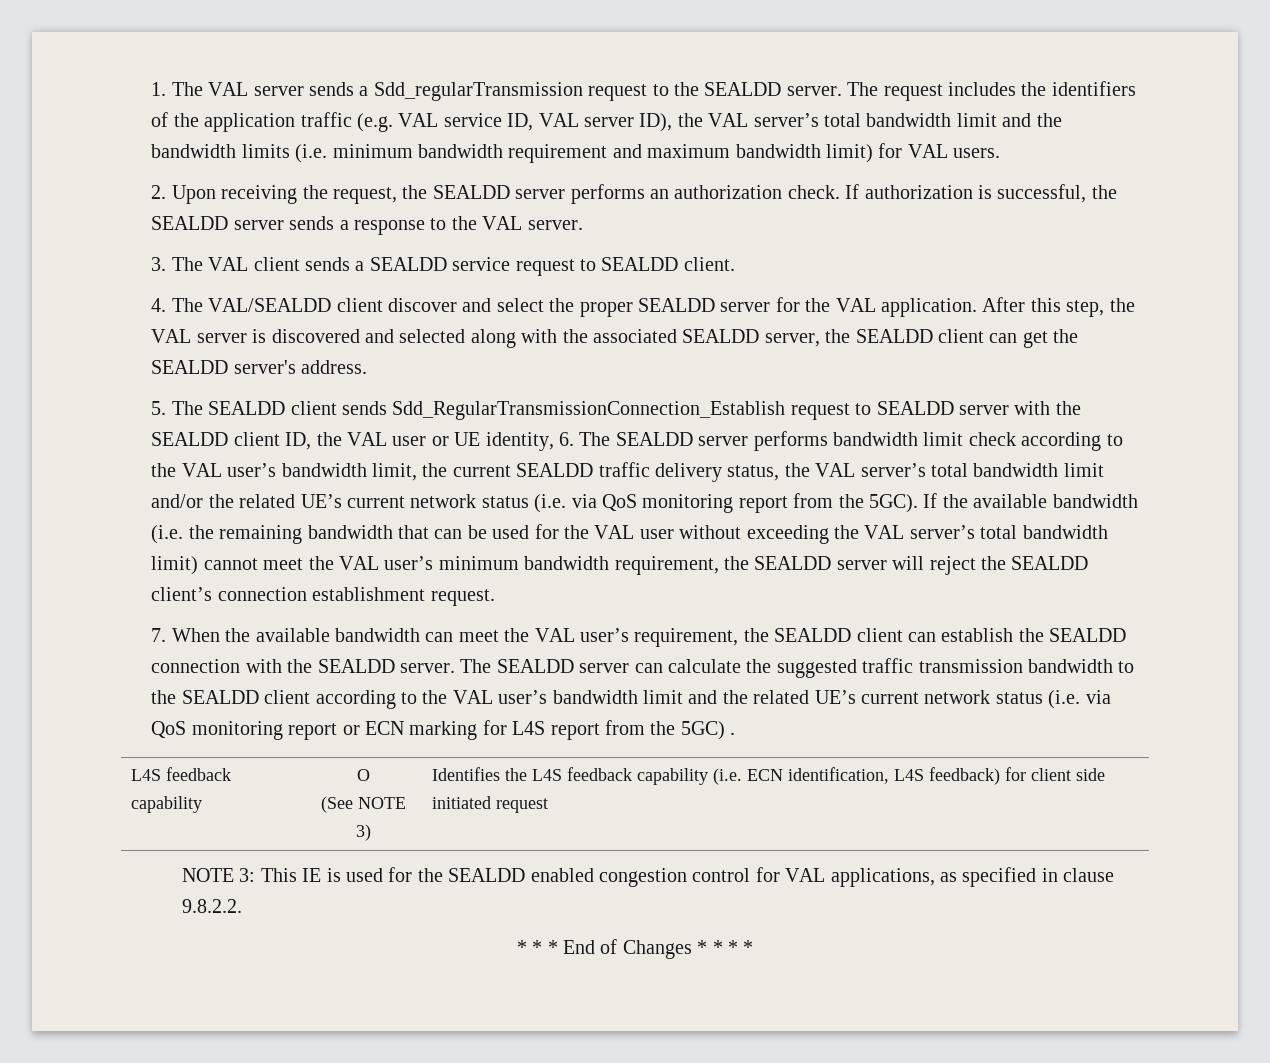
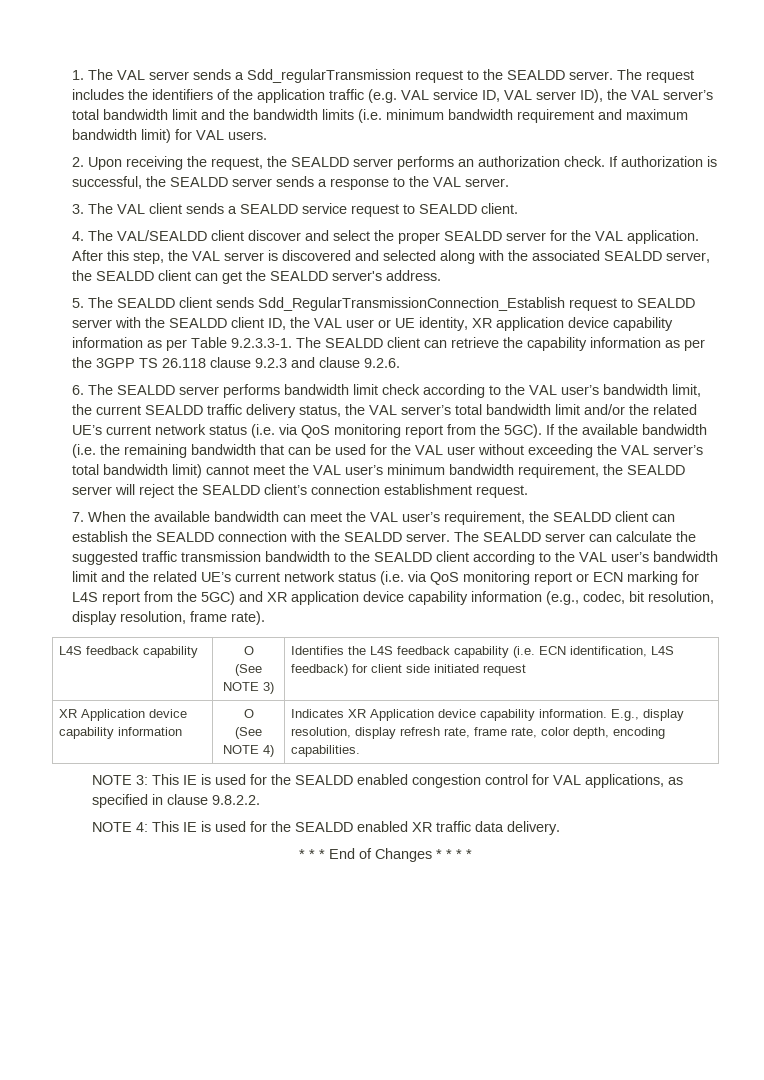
(554, 441) none -> [472,317,674,331] [72,337,706,351] [72,357,401,368] XR application device capability information as per Table 9.2.3.3-1. The SEALDD client can retrieve the capability information as per the 3GPP TS 26.118 clause 9.2.3 and clause 9.2.6. //
[730,732,736,735] . -> [239,591,715,605] [72,611,266,625] and XR application device capability information (e.g., codec, bit resolution, display resolution, frame rate).
(548, 805) none -> [58,709,187,721] [58,727,182,739] [243,709,254,718] [235,727,262,739] [223,745,274,757] [290,709,684,721] [290,727,665,739] [290,745,360,757] // XR Application device capability information | O // (See NOTE 4) | Indicates XR Application device capability information. E.g., display resolution, display refresh rate, frame rate, color depth, encoding capabilities.
(242, 906) none -> [92,821,561,835] // NOTE 4: This IE is used for the SEALDD enabled XR traffic data delivery.

